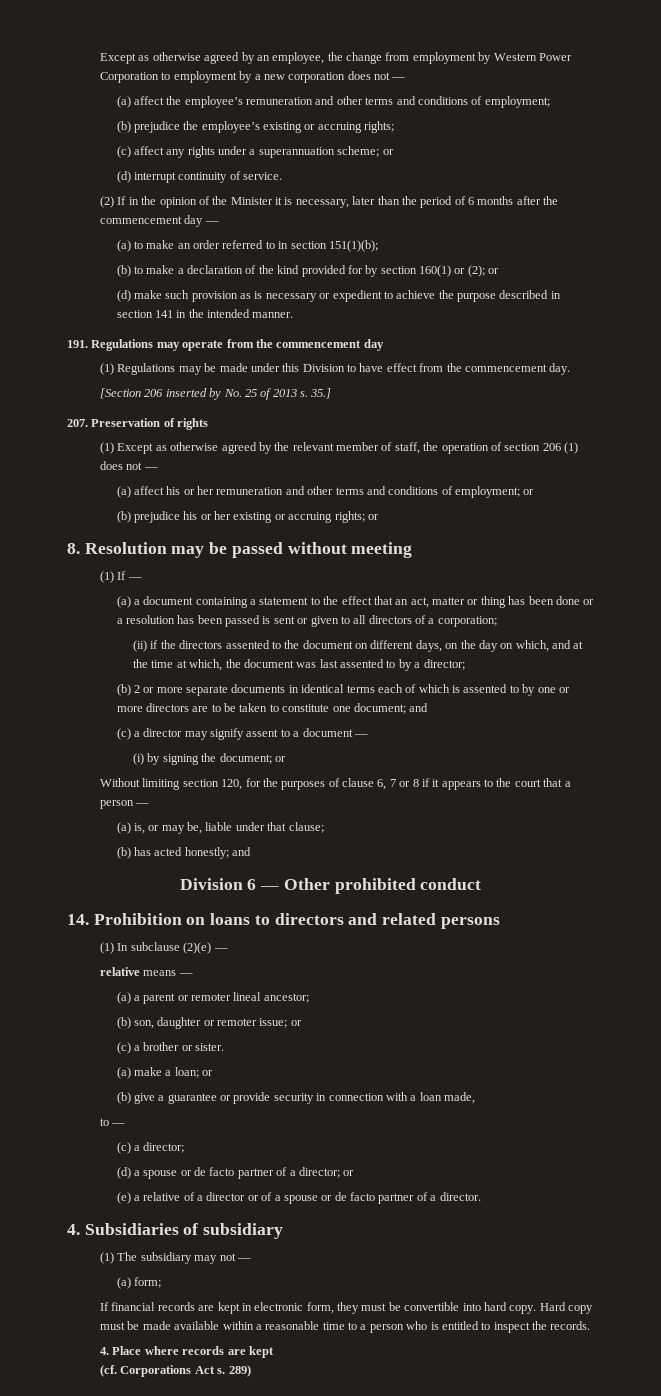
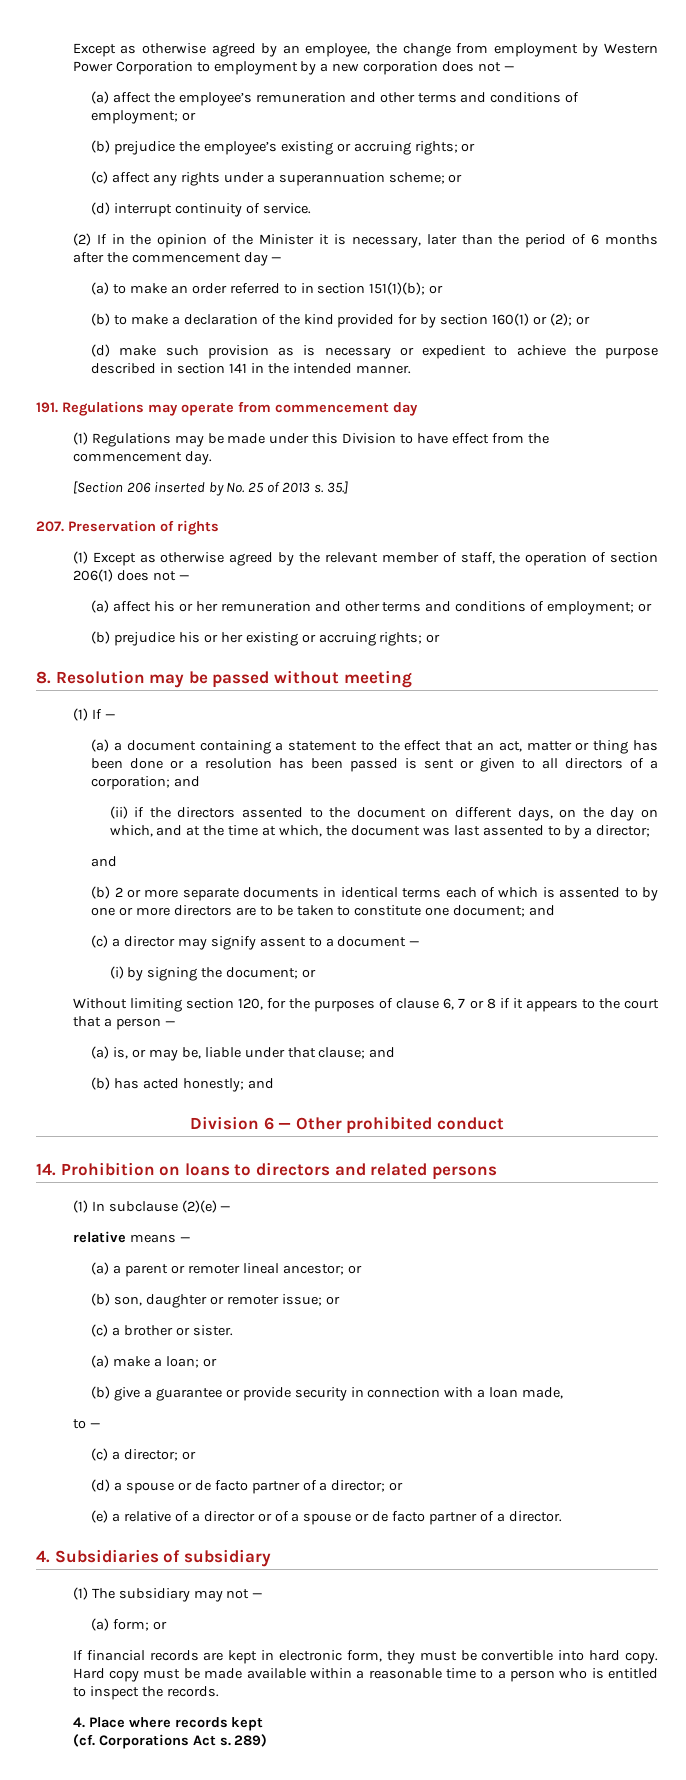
(550, 102) none -> [182,112,197,121] or
(395, 127) none -> [461,143,476,152] or
(378, 246) none -> [429,285,444,294] or
[255,339,273,348] the -> (271, 407) none
[542,442,579,454] 206 (1) -> [72,569,113,582] 206(1)
(497, 621) none -> [174,776,201,787] and
(465, 664) none -> [91,856,118,867] // and
(324, 827) none -> [369,1047,396,1058] and
(309, 998) none -> [347,1265,362,1274] or
(185, 1147) none -> [181,1451,196,1460] or
(161, 1282) none -> [152,1621,167,1630] or
[227,1349,246,1355] are -> (228, 1722) none

